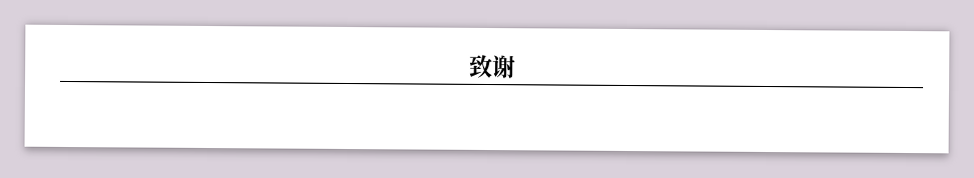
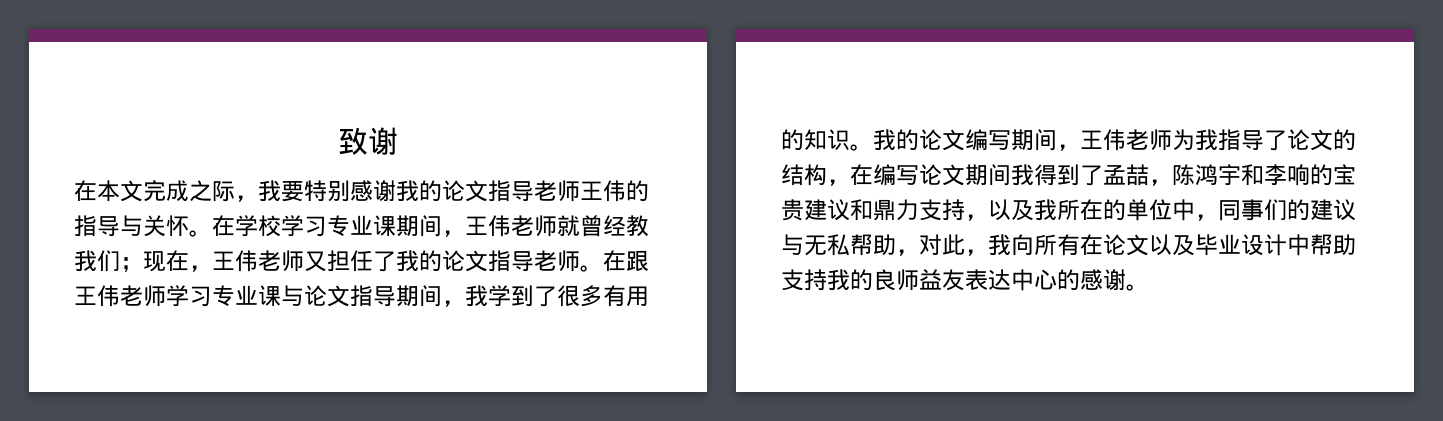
(516, 67) none -> [74,180,649,202] [74,215,649,237] [74,250,649,272] [74,285,649,307] [781,129,1356,151] [781,164,1356,186] [781,199,1356,221] [781,234,1356,256] [781,269,1149,291] // 在本文完成之际，我要特别感谢我的论文指导老师王伟的指导与关怀。在学校学习专业课期间，王伟老师就曾经教我们；现在，王伟老师又担任了我的论文指导老师。在跟王伟老师学习专业课与论文指导期间，我学到了很多有用的知识。我的论文编写期间，王伟老师为我指导了论文的结构，在编写论文期间我得到了孟喆，陈鸿宇和李响的宝贵建议和鼎力支持，以及我所在的单位中，同事们的建议与无私帮助，对此，我向所有在论文以及毕业设计中帮助支持我的良师益友表达中心的感谢。

